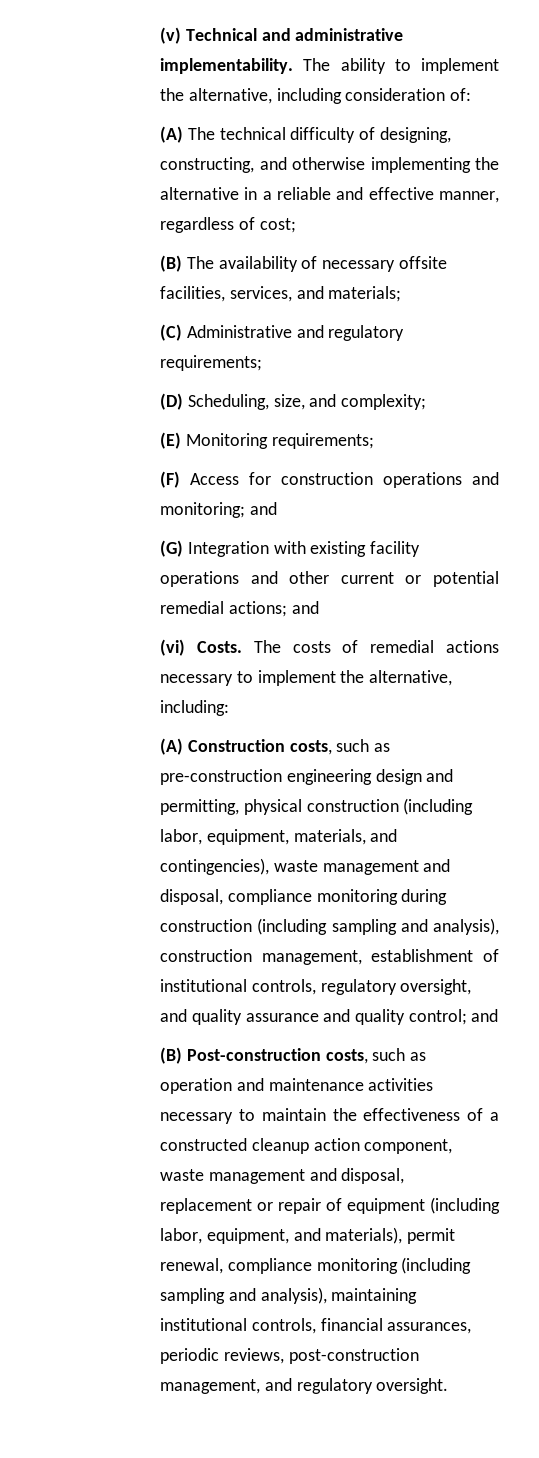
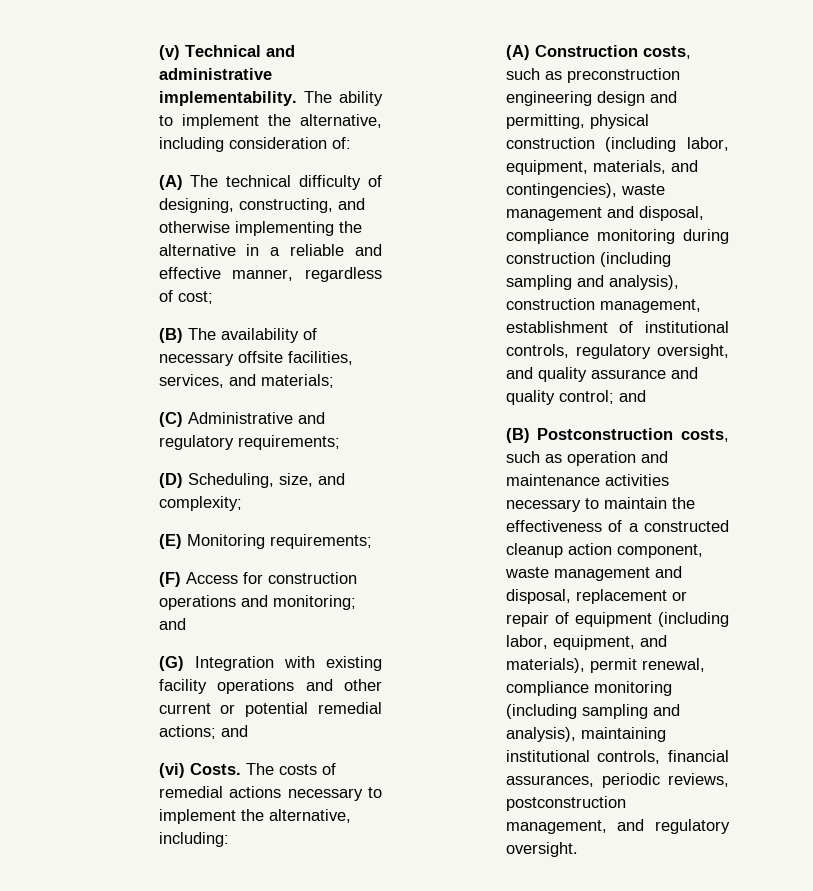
[160,769,283,785] pre-construction -> [566,68,680,83] preconstruction
[186,1048,321,1061] Post-construction -> [537,428,674,440] Postconstruction
[288,1348,419,1364] post-construction -> [505,796,626,811] postconstruction

